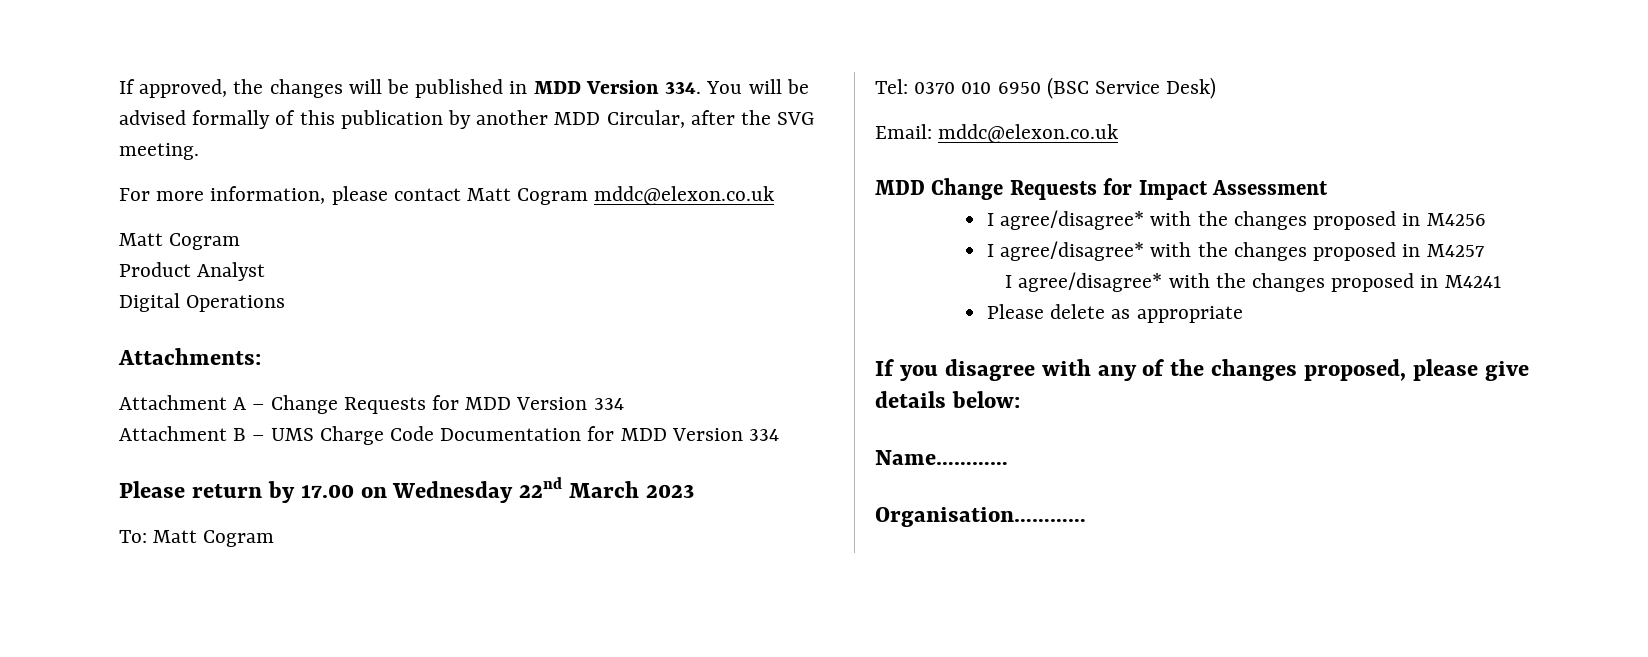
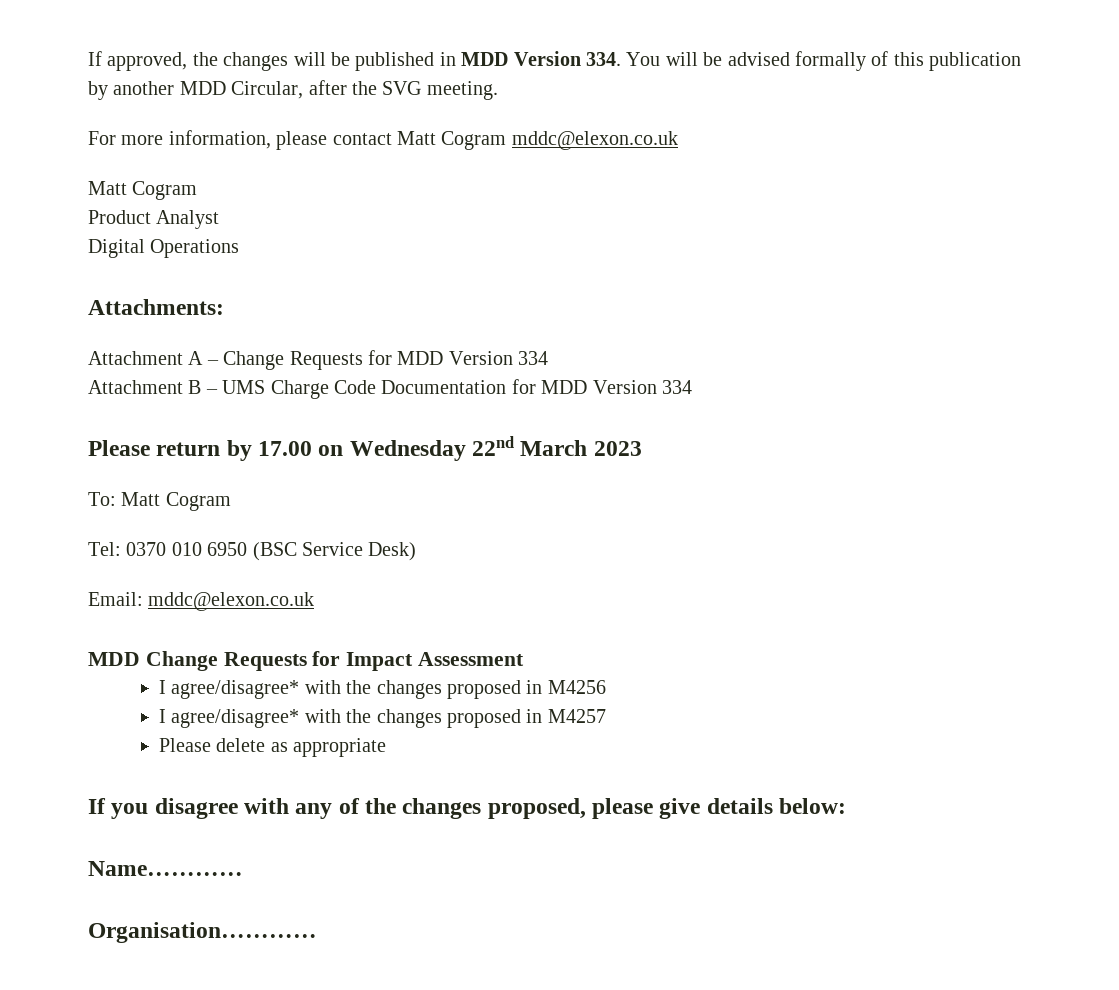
[1005,272,1501,292] // I agree/disagree* with the changes proposed in M4241 -> (606, 716) none

